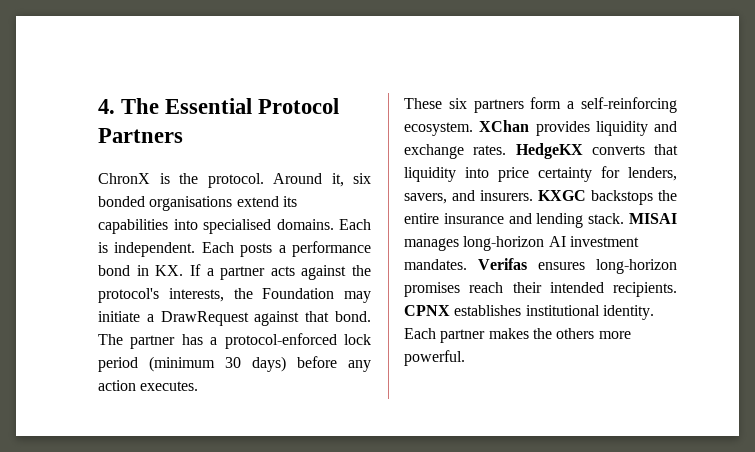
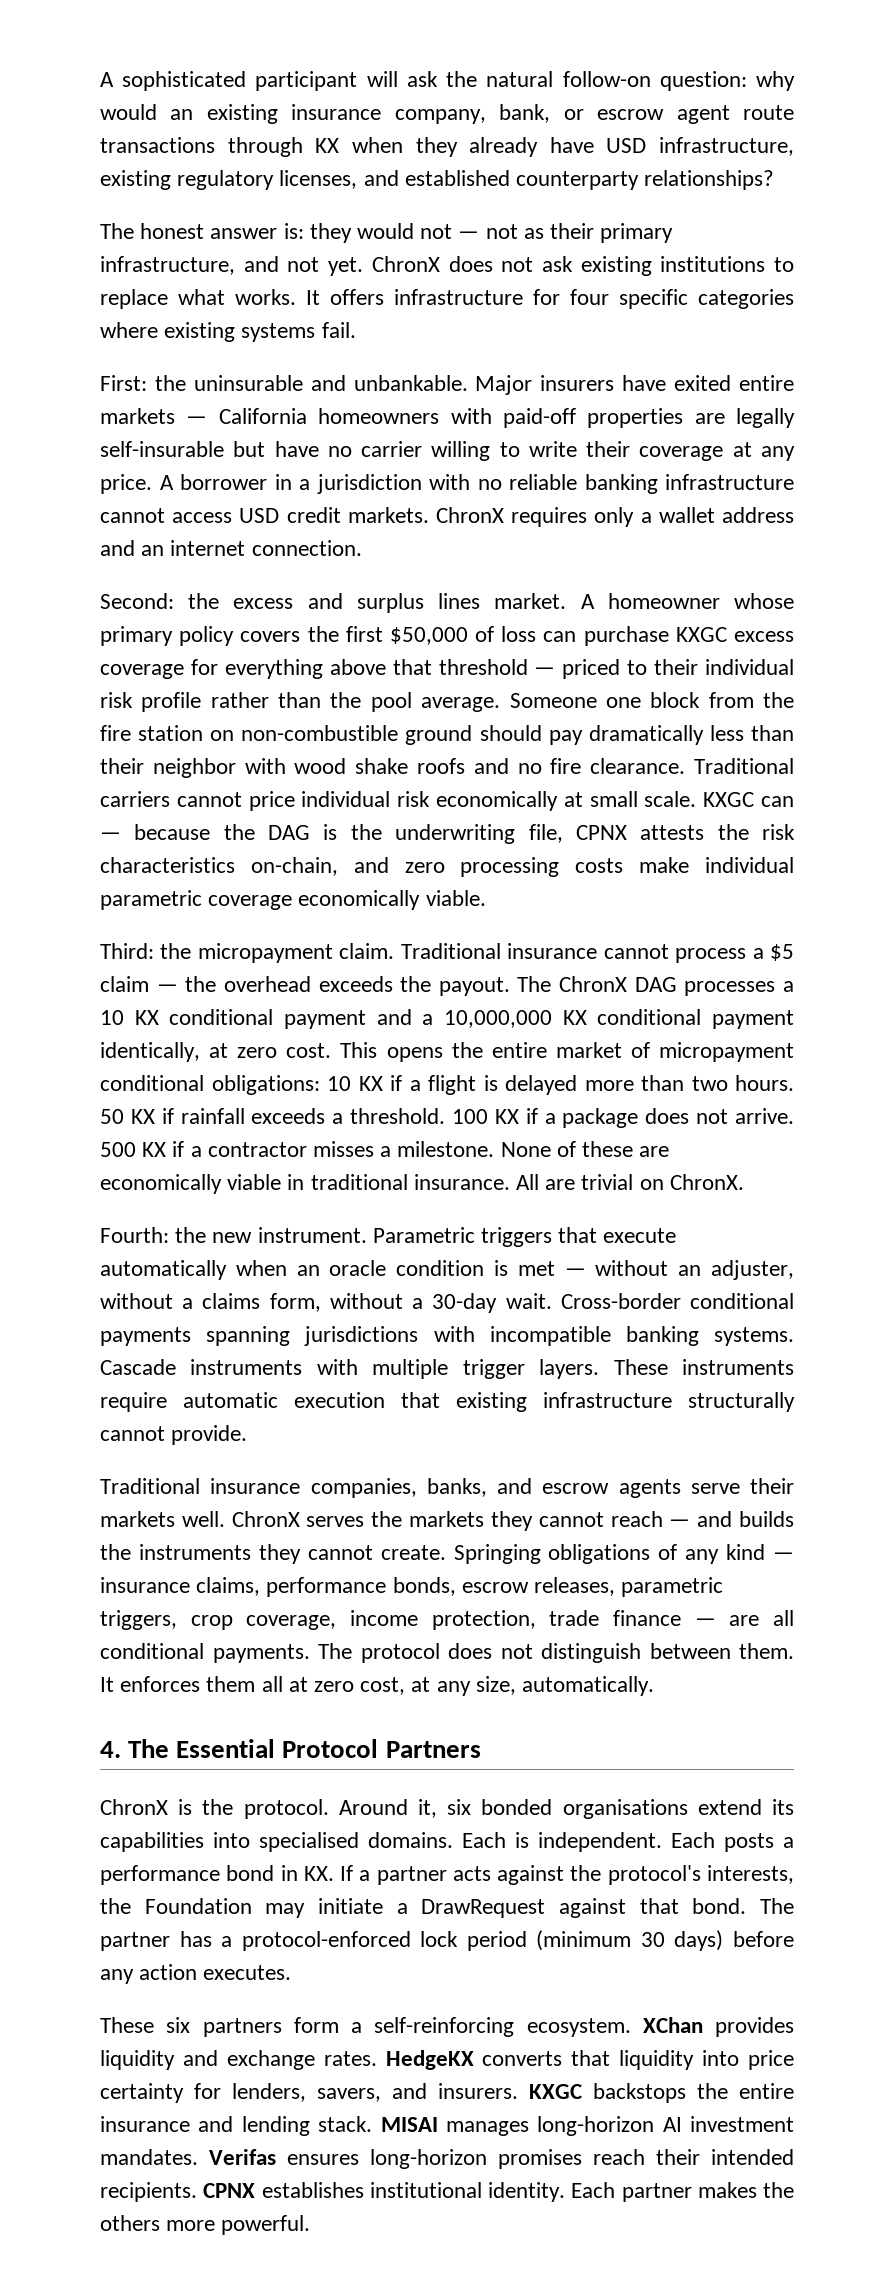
(98, 106) none -> [100,71,795,91] [100,104,795,124] [100,137,794,157] [100,170,775,190] [100,223,674,243] [100,256,794,276] [100,289,794,309] [100,322,356,342] [100,375,795,395] [100,408,795,428] [100,441,795,461] [100,474,794,494] [100,507,794,527] [100,540,362,556] [100,593,794,613] [100,626,794,646] [100,659,794,679] [100,692,795,712] [100,725,794,745] [100,758,794,778] [100,791,794,811] [100,824,796,844] [100,857,794,877] [100,890,486,910] [100,943,794,963] [100,976,794,996] [100,1009,794,1029] [100,1042,795,1062] [100,1075,794,1095] [100,1108,794,1128] [100,1141,670,1157] [100,1174,744,1194] [100,1227,677,1247] [100,1260,794,1280] [100,1293,794,1313] [100,1326,794,1346] [100,1359,795,1379] [100,1392,795,1412] [100,1425,248,1445] [100,1478,794,1498] [100,1511,795,1531] [100,1544,794,1564] [100,1577,724,1597] [100,1610,794,1630] [100,1643,794,1663] [100,1676,655,1696] A sophisticated participant will ask the natural follow-on question: why would an existing insurance company, bank, or escrow agent route transactions through KX when they already have USD infrastructure, existing regulatory licenses, and established counterparty relationships? // The honest answer is: they would not — not as their primary infrastructure, and not yet. ChronX does not ask existing institutions to replace what works. It offers infrastructure for four specific categories where existing systems fail. // First: the uninsurable and unbankable. Major insurers have exited entire markets — California homeowners with paid-off properties are legally self-insurable but have no carrier willing to write their coverage at any price. A borrower in a jurisdiction with no reliable banking infrastructure cannot access USD credit markets. ChronX requires only a wallet address and an internet connection. // Second: the excess and surplus lines market. A homeowner whose primary policy covers the first $50,000 of loss can purchase KXGC excess coverage for everything above that threshold — priced to their individual risk profile rather than the pool average. Someone one block from the fire station on non-combustible ground should pay dramatically less than their neighbor with wood shake roofs and no fire clearance. Traditional carriers cannot price individual risk economically at small scale. KXGC can — because the DAG is the underwriting file, CPNX attests the risk characteristics on-chain, and zero processing costs make individual parametric coverage economically viable. // Third: the micropayment claim. Traditional insurance cannot process a $5 claim — the overhead exceeds the payout. The ChronX DAG processes a 10 KX conditional payment and a 10,000,000 KX conditional payment identically, at zero cost. This opens the entire market of micropayment conditional obligations: 10 KX if a flight is delayed more than two hours. 50 KX if rainfall exceeds a threshold. 100 KX if a package does not arrive. 500 KX if a contractor misses a milestone. None of these are economically viable in traditional insurance. All are trivial on ChronX. // Fourth: the new instrument. Parametric triggers that execute automatically when an oracle condition is met — without an adjuster, without a claims form, without a 30-day wait. Cross-border conditional payments spanning jurisdictions with incompatible banking systems. Cascade instruments with multiple trigger layers. These instruments require automatic execution that existing infrastructure structurally cannot provide. // Traditional insurance companies, banks, and escrow agents serve their markets well. ChronX serves the markets they cannot reach — and builds the instruments they cannot create. Springing obligations of any kind — insurance claims, performance bonds, escrow releases, parametric triggers, crop coverage, income protection, trade finance — are all conditional payments. The protocol does not distinguish between them. It enforces them all at zero cost, at any size, automatically. //

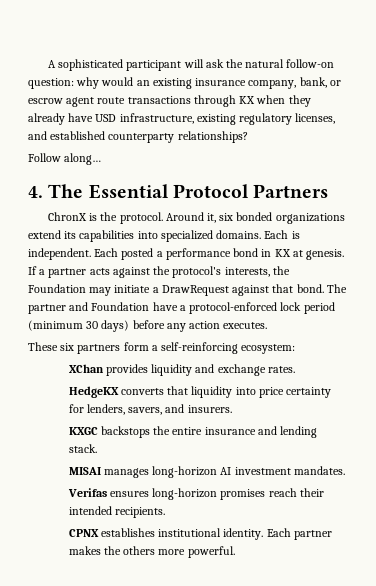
[100,223,674,243] [100,256,794,276] [100,289,794,309] [100,322,356,342] [100,375,795,395] [100,408,795,428] [100,441,795,461] [100,474,794,494] [100,507,794,527] [100,540,362,556] [100,593,794,613] [100,626,794,646] [100,659,794,679] [100,692,795,712] [100,725,794,745] [100,758,794,778] [100,791,794,811] [100,824,796,844] [100,857,794,877] [100,890,486,910] [100,943,794,963] [100,976,794,996] [100,1009,794,1029] [100,1042,795,1062] [100,1075,794,1095] [100,1108,794,1128] [100,1141,670,1157] [100,1174,744,1194] [100,1227,677,1247] [100,1260,794,1280] [100,1293,794,1313] [100,1326,794,1346] [100,1359,795,1379] [100,1392,795,1412] [100,1425,248,1445] [100,1478,794,1498] [100,1511,795,1531] [100,1544,794,1564] [100,1577,724,1597] [100,1610,794,1630] [100,1643,794,1663] [100,1676,655,1696] The honest answer is: they would not — not as their primary infrastructure, and not yet. ChronX does not ask existing institutions to replace what works. It offers infrastructure for four specific categories where existing systems fail. // First: the uninsurable and unbankable. Major insurers have exited entire markets — California homeowners with paid-off properties are legally self-insurable but have no carrier willing to write their coverage at any price. A borrower in a jurisdiction with no reliable banking infrastructure cannot access USD credit markets. ChronX requires only a wallet address and an internet connection. // Second: the excess and surplus lines market. A homeowner whose primary policy covers the first $50,000 of loss can purchase KXGC excess coverage for everything above that threshold — priced to their individual risk profile rather than the pool average. Someone one block from the fire station on non-combustible ground should pay dramatically less than their neighbor with wood shake roofs and no fire clearance. Traditional carriers cannot price individual risk economically at small scale. KXGC can — because the DAG is the underwriting file, CPNX attests the risk characteristics on-chain, and zero processing costs make individual parametric coverage economically viable. // Third: the micropayment claim. Traditional insurance cannot process a $5 claim — the overhead exceeds the payout. The ChronX DAG processes a 10 KX conditional payment and a 10,000,000 KX conditional payment identically, at zero cost. This opens the entire market of micropayment conditional obligations: 10 KX if a flight is delayed more than two hours. 50 KX if rainfall exceeds a threshold. 100 KX if a package does not arrive. 500 KX if a contractor misses a milestone. None of these are economically viable in traditional insurance. All are trivial on ChronX. // Fourth: the new instrument. Parametric triggers that execute automatically when an oracle condition is met — without an adjuster, without a claims form, without a 30-day wait. Cross-border conditional payments spanning jurisdictions with incompatible banking systems. Cascade instruments with multiple trigger layers. These instruments require automatic execution that existing infrastructure structurally cannot provide. // Traditional insurance companies, banks, and escrow agents serve their markets well. ChronX serves the markets they cannot reach — and builds the instruments they cannot create. Springing obligations of any kind — insurance claims, performance bonds, escrow releases, parametric triggers, crop coverage, income protection, trade finance — are all conditional payments. The protocol does not distinguish between them. It enforces them all at zero cost, at any size, automatically. -> [28,153,102,165] Follow along…
[562,1799,688,1819] organisations -> [275,213,345,224] organizations
[259,1832,359,1852] specialised -> [160,230,213,242] specialized
[724,1833,774,1852] posts -> [121,248,154,260] posted
[303,1866,334,1881] KX. -> [274,249,345,260] KX at genesis.
[179,1931,212,1947] has -> [69,302,178,311] and Foundation have
[526,2018,631,2037] ecosystem. -> [241,344,296,354] ecosystem: //
(377, 2058) none -> (295, 369) //
(518, 2091) none -> (232, 409) //
(373, 2124) none -> (97, 448) //
(198, 2157) none -> (345, 470) //
(197, 2192) none -> (165, 512) //

